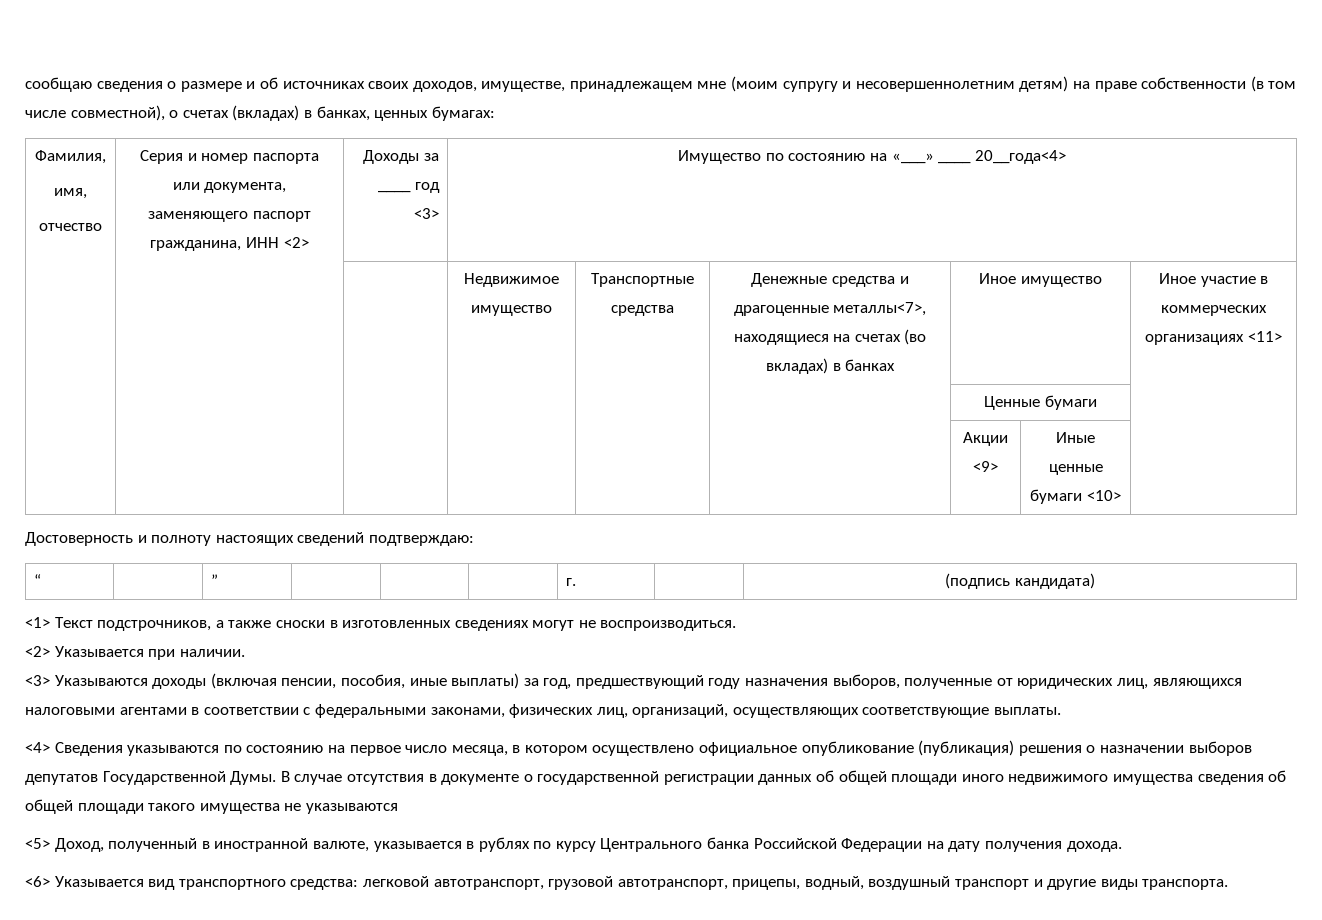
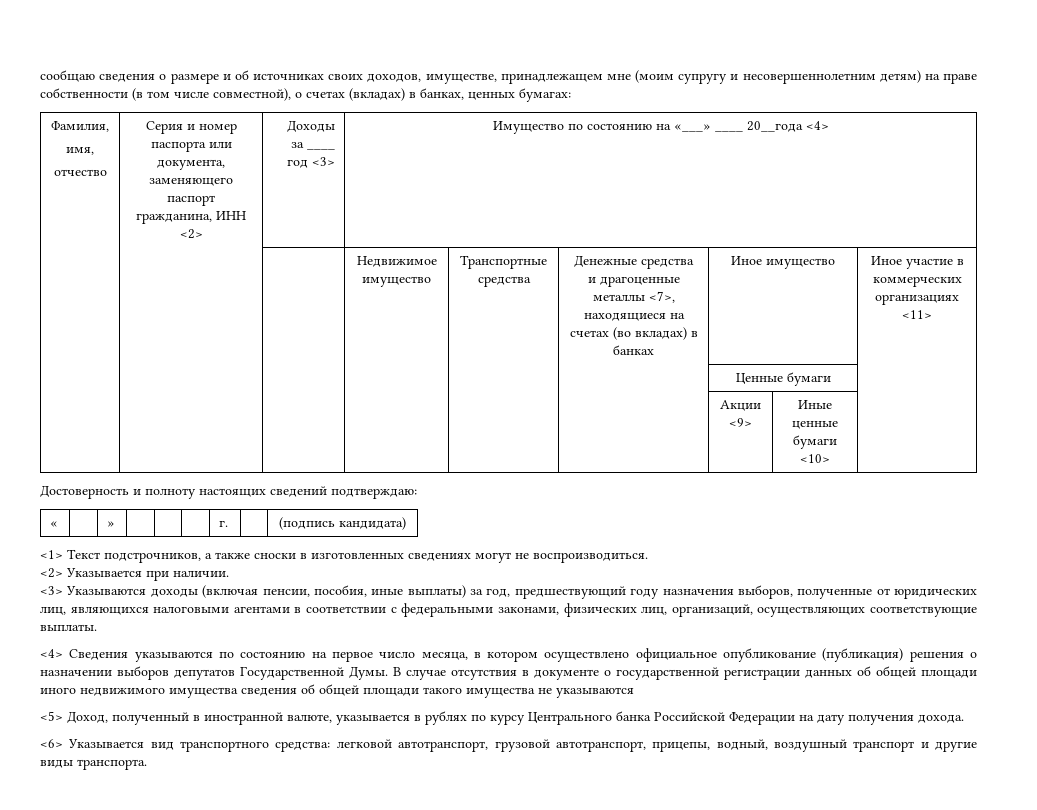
[974,150,1066,164] 20__года<4> -> [746,121,829,132] 20__года <4>
[833,302,927,316] металлы<7>, -> [592,291,675,303] металлы <7>,
[34,574,42,586] [211,574,219,586] “ | | ” -> [50,521,59,527] [107,521,116,527] « | | »

